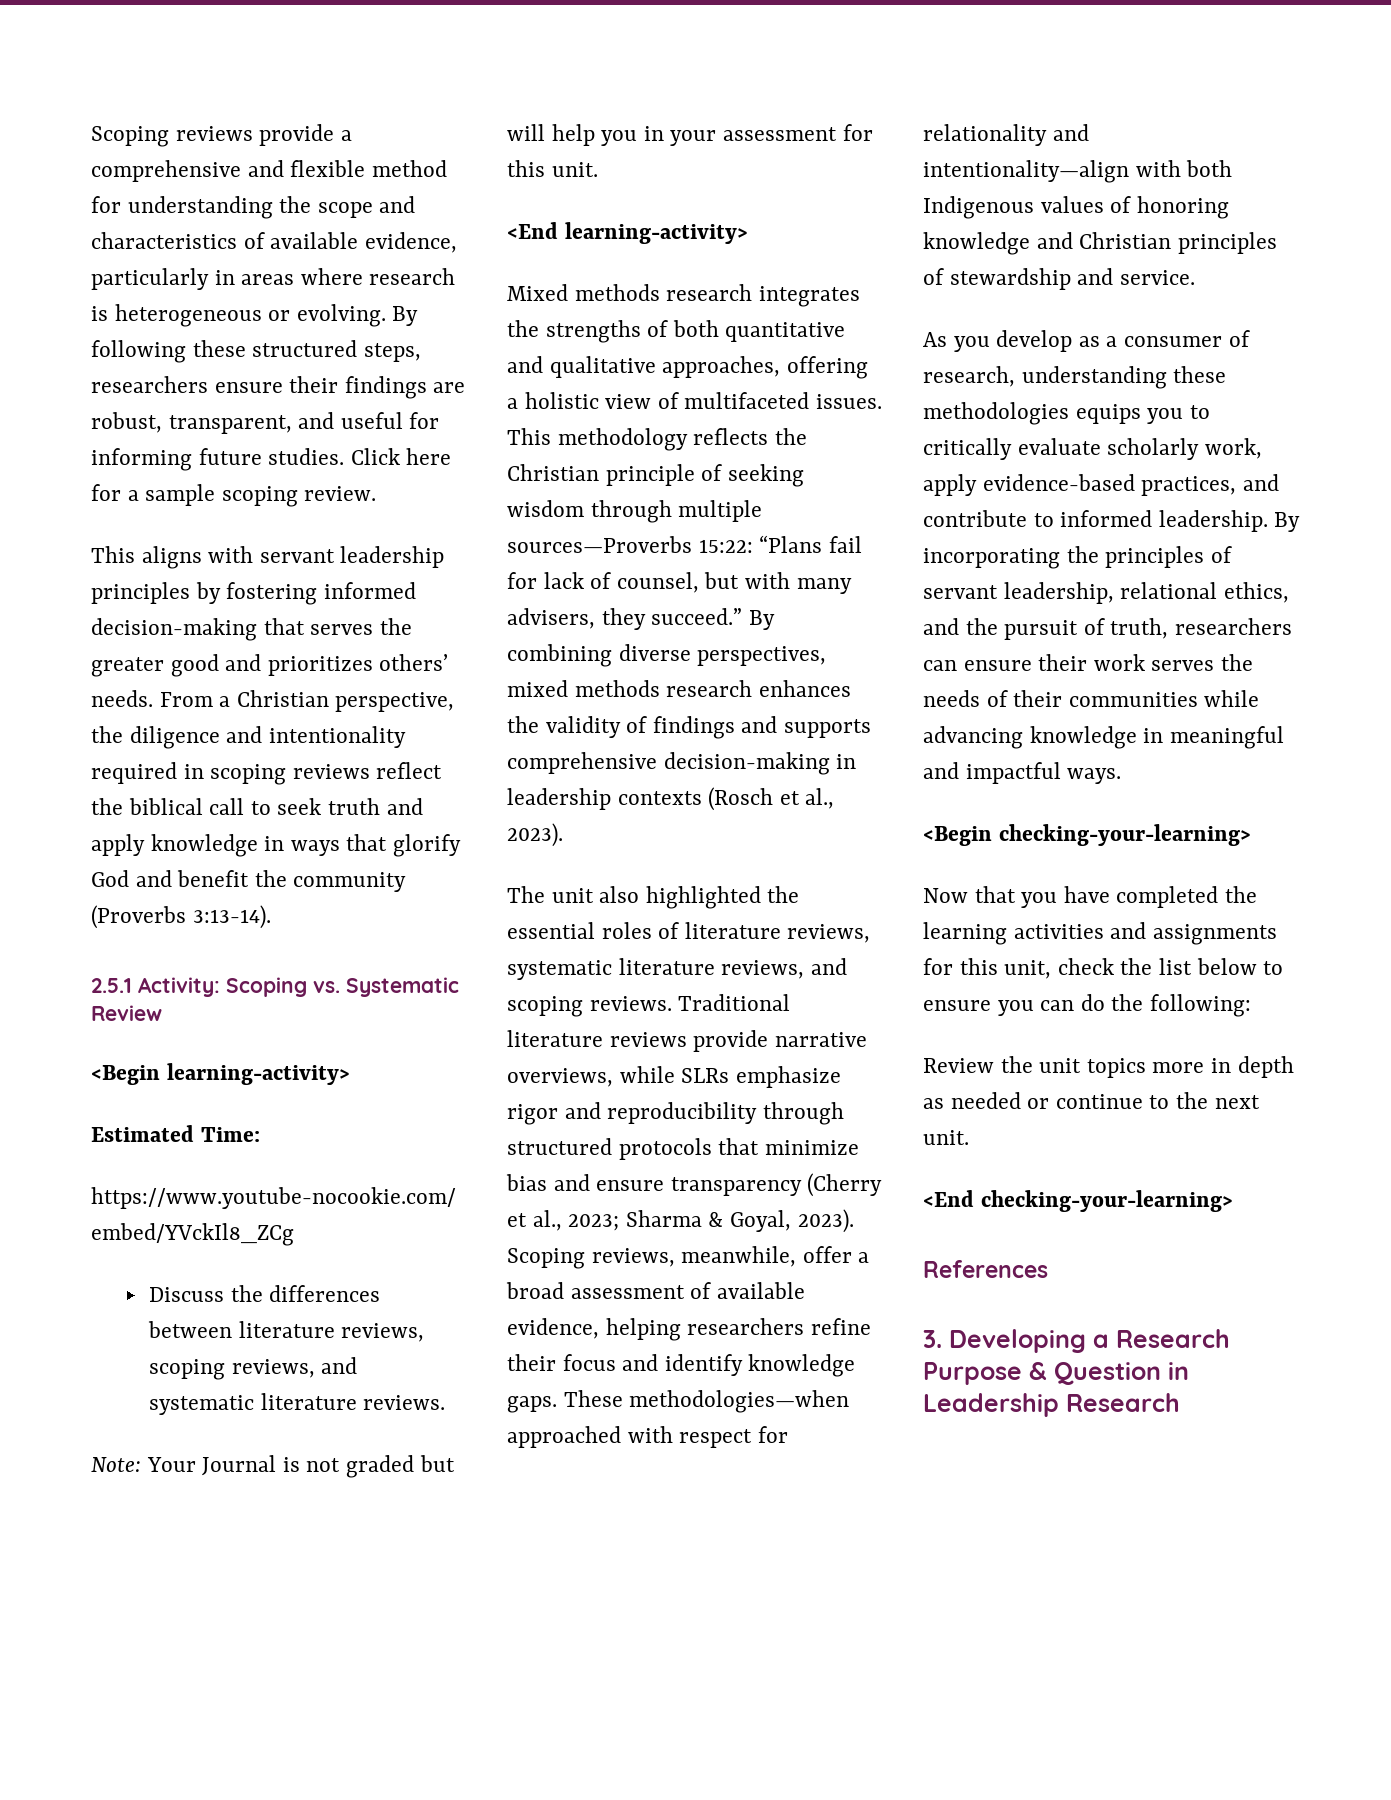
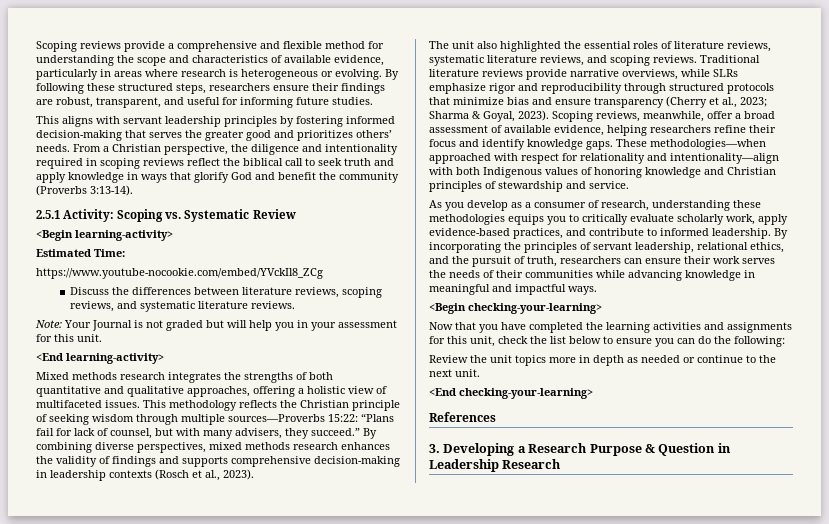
[350,448,452,465] [91,484,377,507] Click here for a sample scoping review. -> (373, 101) none

